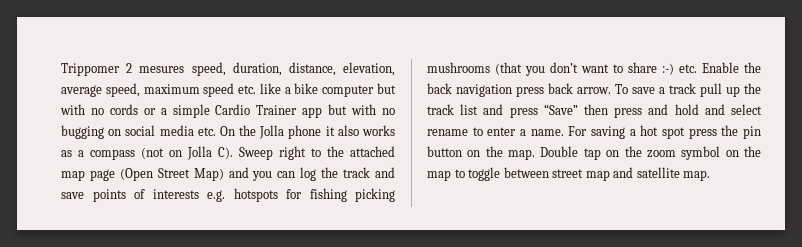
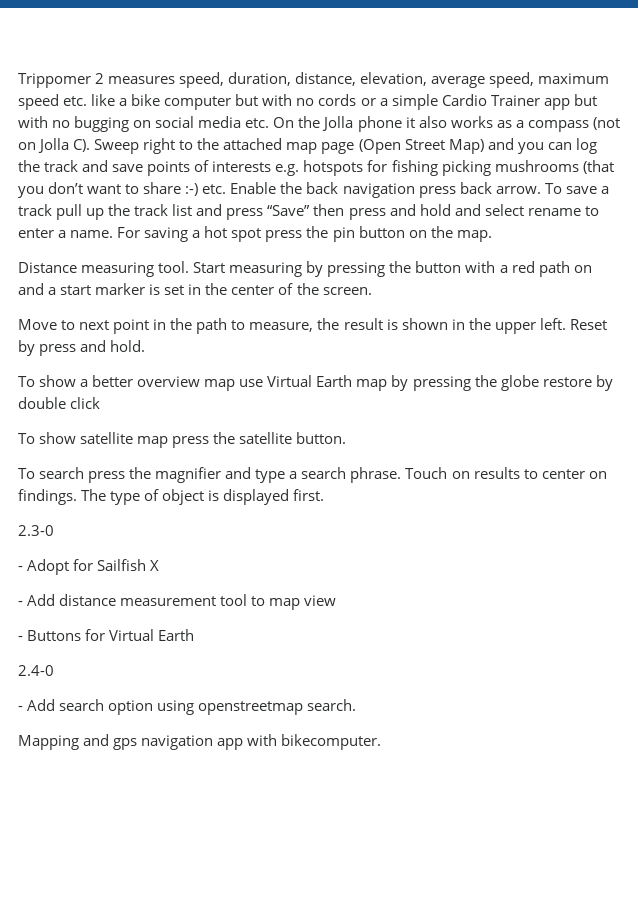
[139,66,185,73] mesures -> [108,76,176,84] measures
[540,146,761,160] [427,167,711,181] Double tap on the zoom symbol on the map to toggle between street map and satellite map. -> [18,261,592,277] [18,283,372,295] [18,318,607,334] [18,340,146,356] [18,375,613,391] [18,397,101,409] [18,432,347,448] [18,467,607,483] [18,489,325,505] [18,525,54,536] [18,559,160,575] [18,594,337,610] [18,629,195,641] [18,665,54,676] [18,699,357,715] [18,734,382,750] // Distance measuring tool. Start measuring by pressing the button with a red path on and a start marker is set in the center of the screen. // Move to next point in the path to measure, the result is shown in the upper left. Reset by press and hold. // To show a better overview map use Virtual Earth map by pressing the globe restore by double click // To show satellite map press the satellite button. // To search press the magnifier and type a search phrase. Touch on results to center on findings. The type of object is displayed first. // 2.3-0 // - Adopt for Sailfish X // - Add distance measurement tool to map view // - Buttons for Virtual Earth // 2.4-0 // - Add search option using openstreetmap search. // Mapping and gps navigation app with bikecomputer.

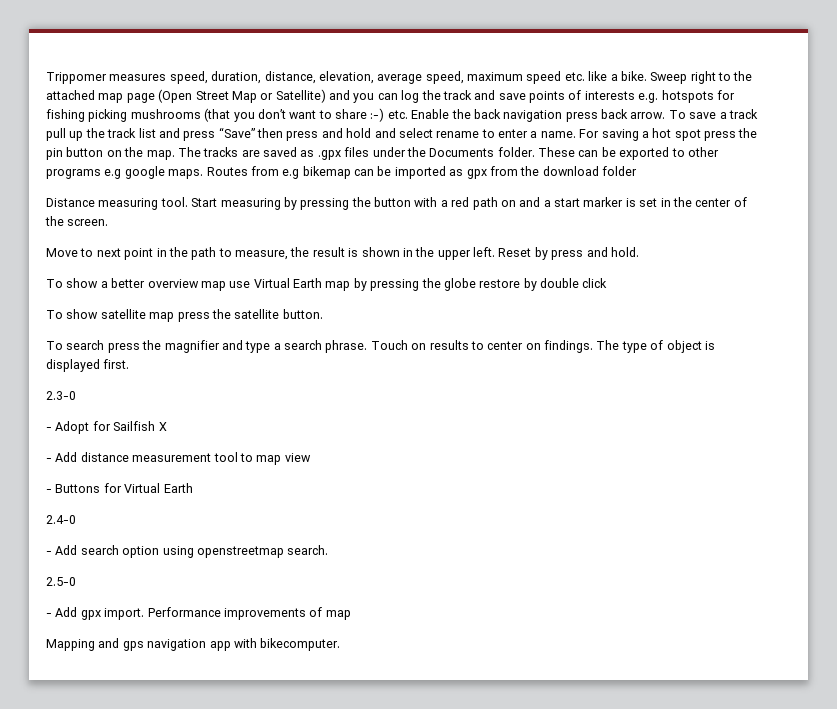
[95,73,105,84] 2 -> (107, 78) none
[131,94,597,110] [18,116,620,132] [18,138,91,153] bike computer but with no cords or a simple Cardio Trainer app but with no bugging on social media etc. On the Jolla phone it also works as a compass (not on Jolla C). -> [620,71,647,81] bike.
[448,139,484,154] Map) -> [231,89,326,103] Map or Satellite)
(492, 236) none -> [177,147,719,160] [46,166,637,179] The tracks are saved as .gpx files under the Documents folder. These can be exported to other programs e.g google maps. Routes from e.g bikemap can be imported as gpx from the download folder
(357, 705) none -> [46,577,76,586] [46,607,351,620] // 2.5-0 // - Add gpx import. Performance improvements of map

